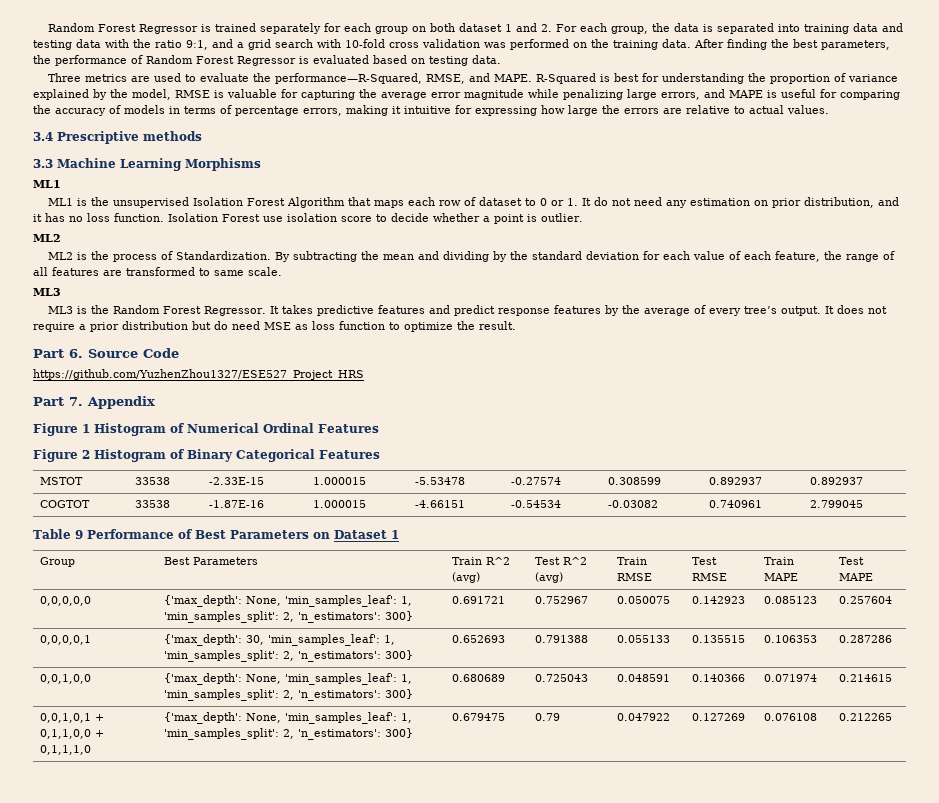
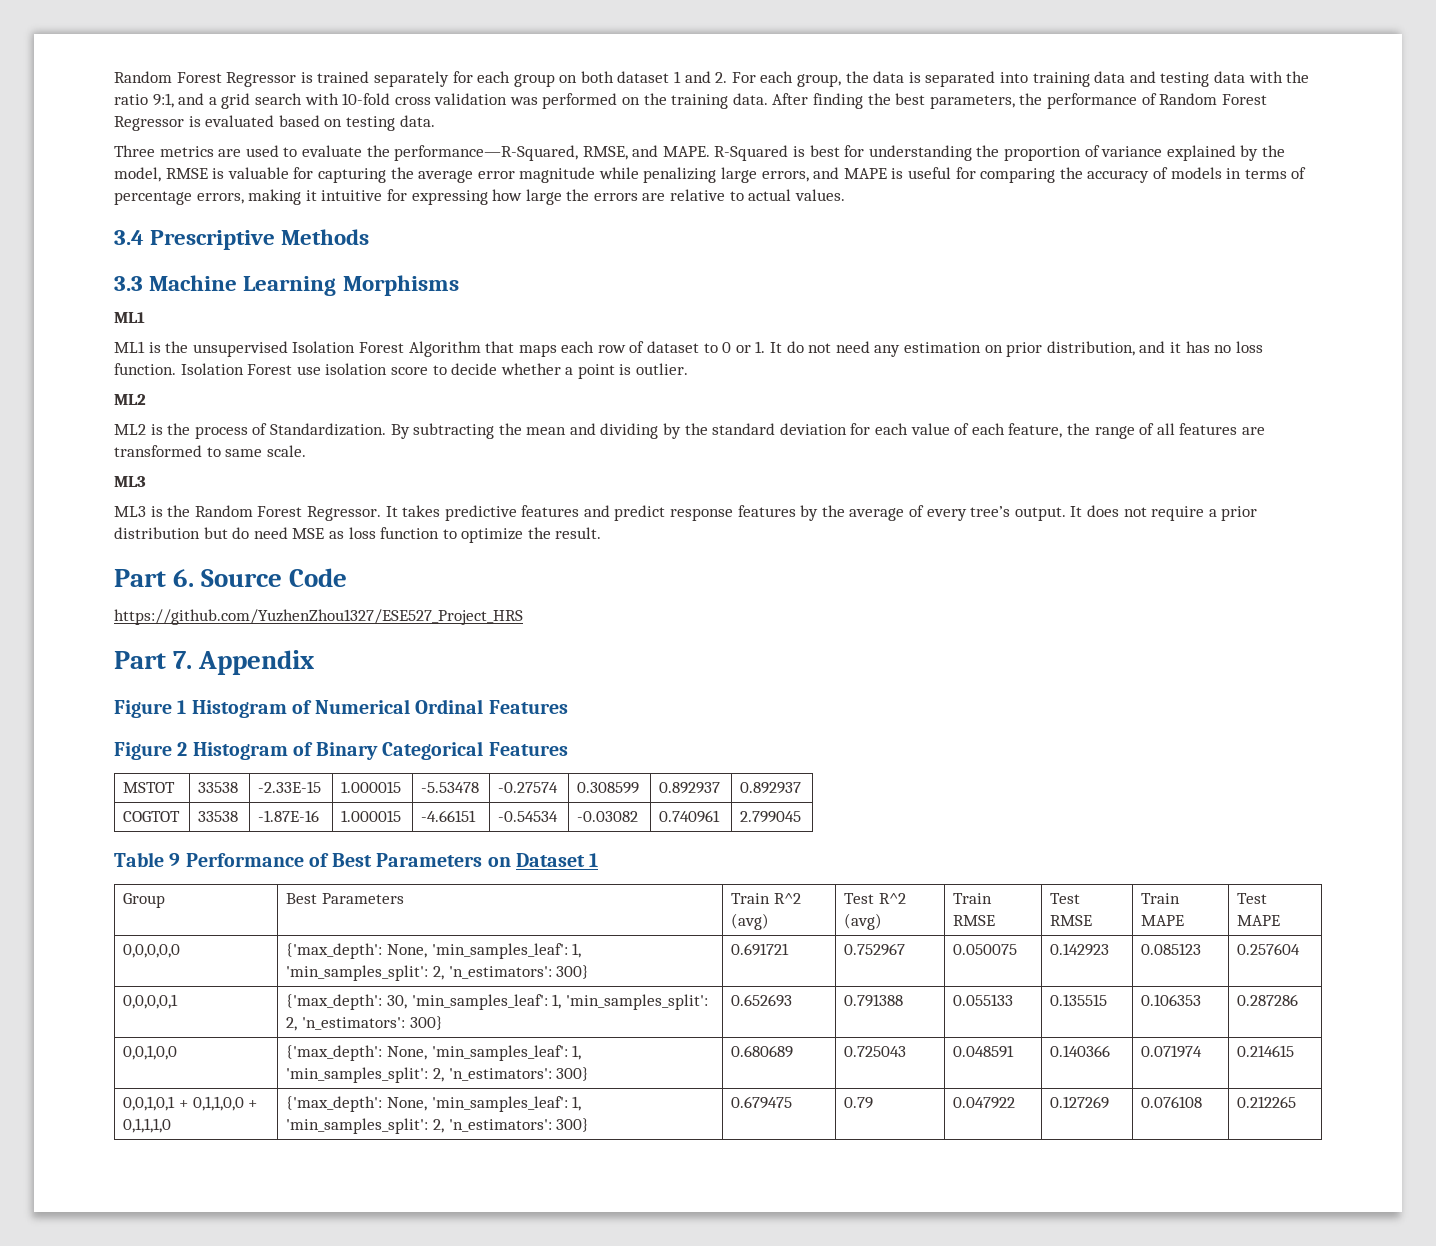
[143,131,202,141] methods -> [281,229,370,245] Methods

